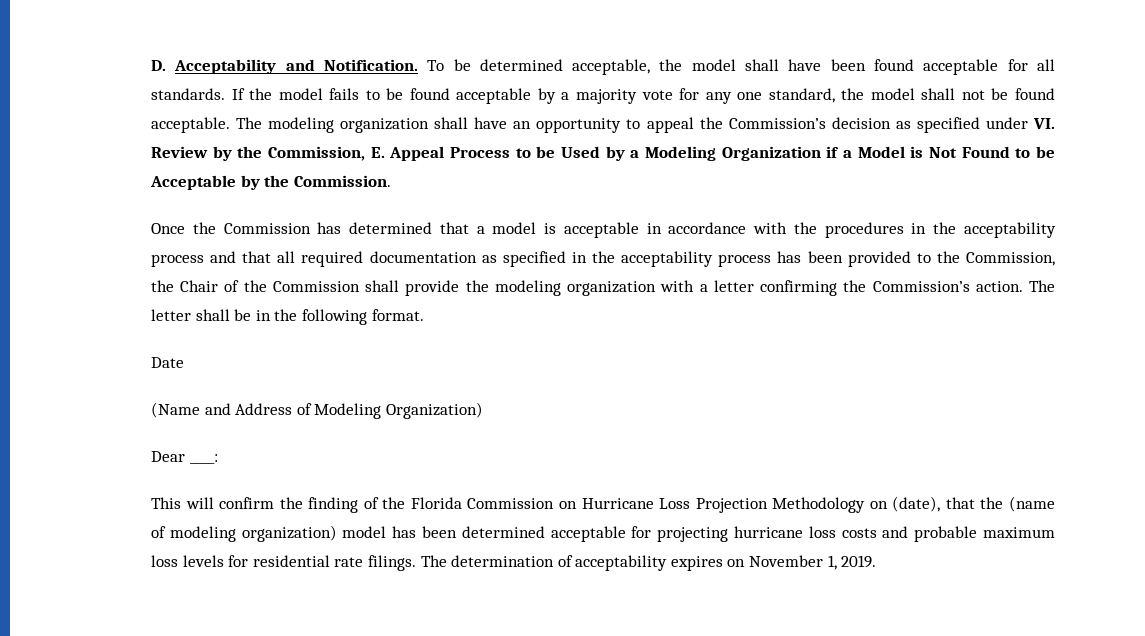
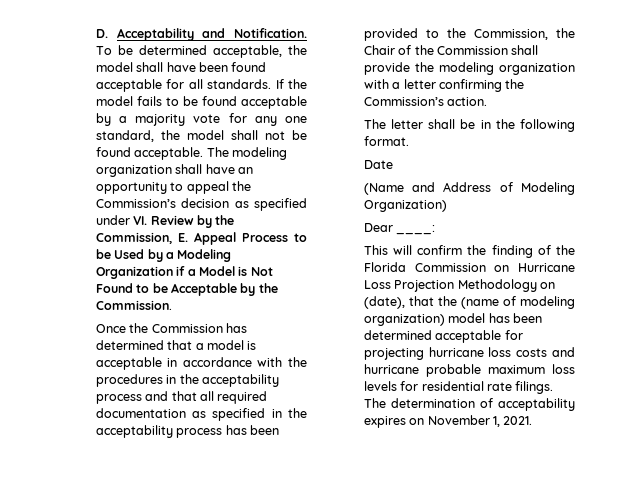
(1023, 286) none -> (488, 101) //
(909, 532) none -> [363,364,419,374] hurricane
[841,555,877,568] 2019. -> [503,416,533,425] 2021.

